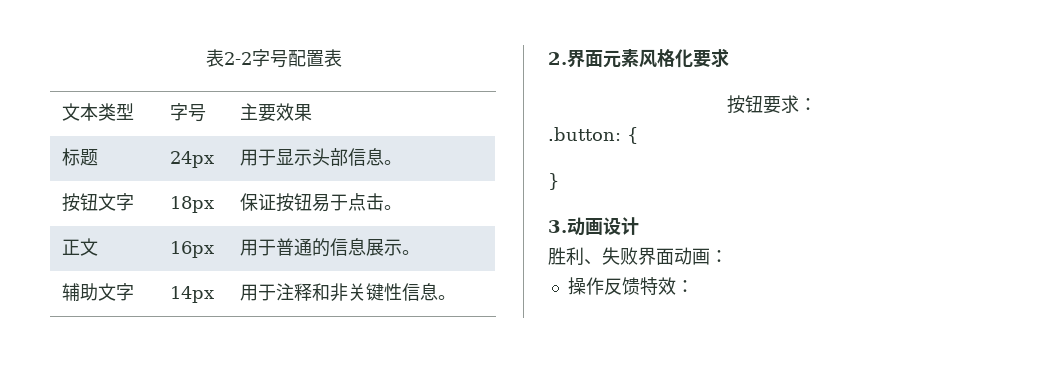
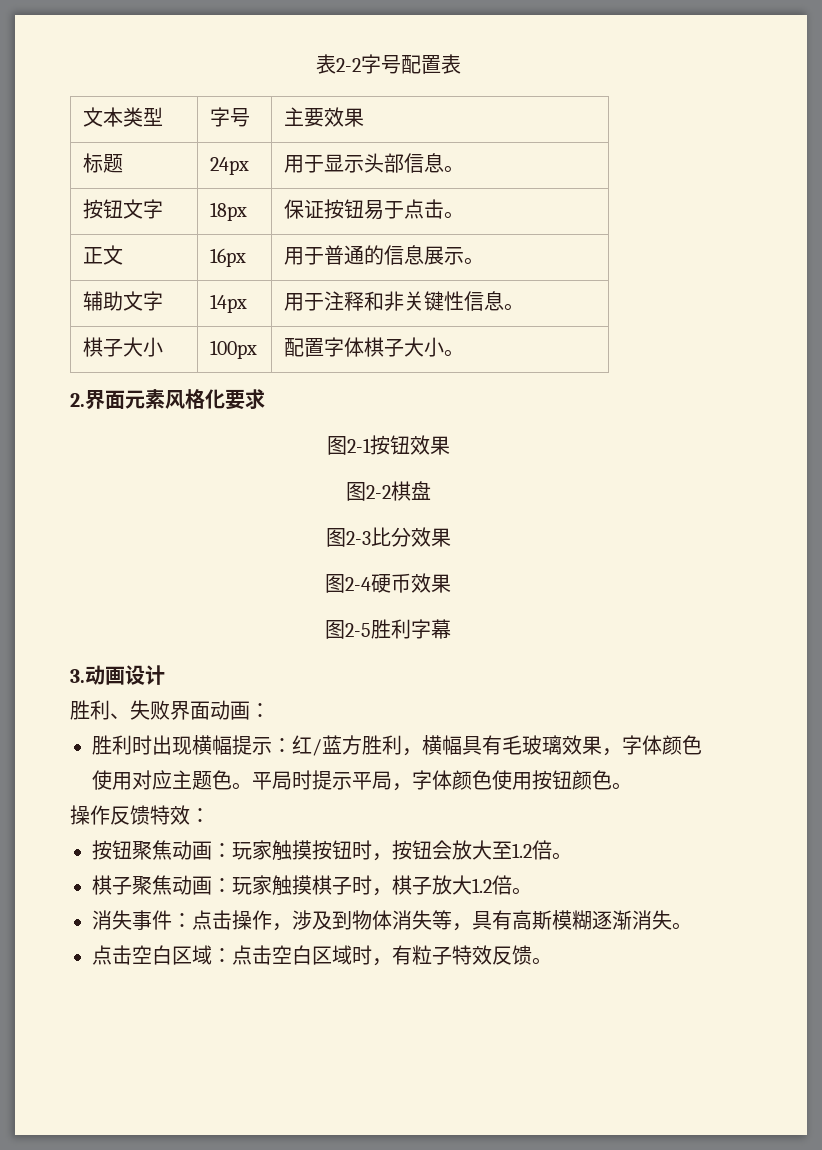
(457, 297) none -> [82,337,163,357] [209,340,257,359] [283,337,464,357] // 棋子大小 | 100px | 配置字体棋子大小。
[726,95,817,114] [548,127,638,144] [548,173,559,190] 按钮要求： // .button: { // } -> [326,435,450,455] [345,481,431,501] [325,527,451,547] [325,573,451,593] [325,619,451,639] 图2-1按钮效果 // 图2-2棋盘 // 图2-3比分效果 // 图2-4硬币效果 // 图2-5胜利字幕
[567,277,694,295] 操作反馈特效： -> [92,735,702,756] [92,770,632,791] [70,805,210,825] [92,840,572,861] [92,875,532,896] [92,910,692,931] [92,945,552,966] 胜利时出现横幅提示：红/蓝方胜利，横幅具有毛玻璃效果，字体颜色使用对应主题色。平局时提示平局，字体颜色使用按钮颜色。 // 操作反馈特效： // 按钮聚焦动画：玩家触摸按钮时，按钮会放大至1.2倍。 // 棋子聚焦动画：玩家触摸棋子时，棋子放大1.2倍。 // 消失事件：点击操作，涉及到物体消失等，具有高斯模糊逐渐消失。 // 点击空白区域：点击空白区域时，有粒子特效反馈。

